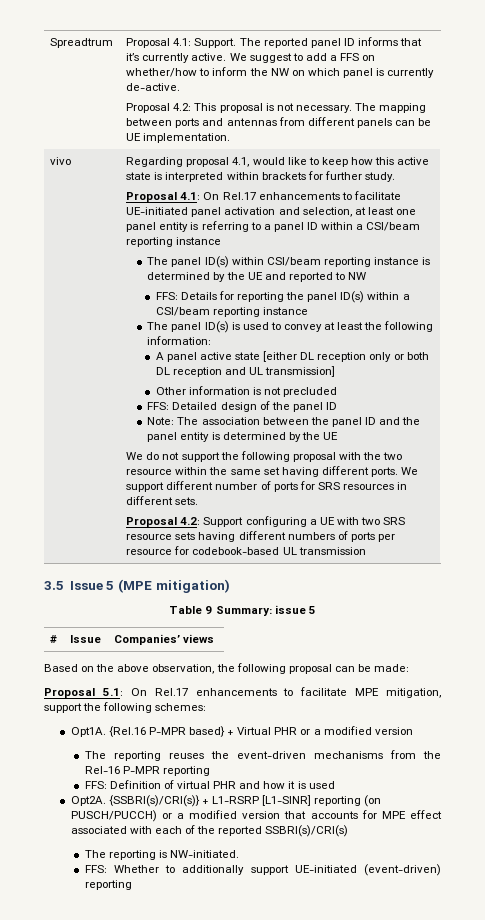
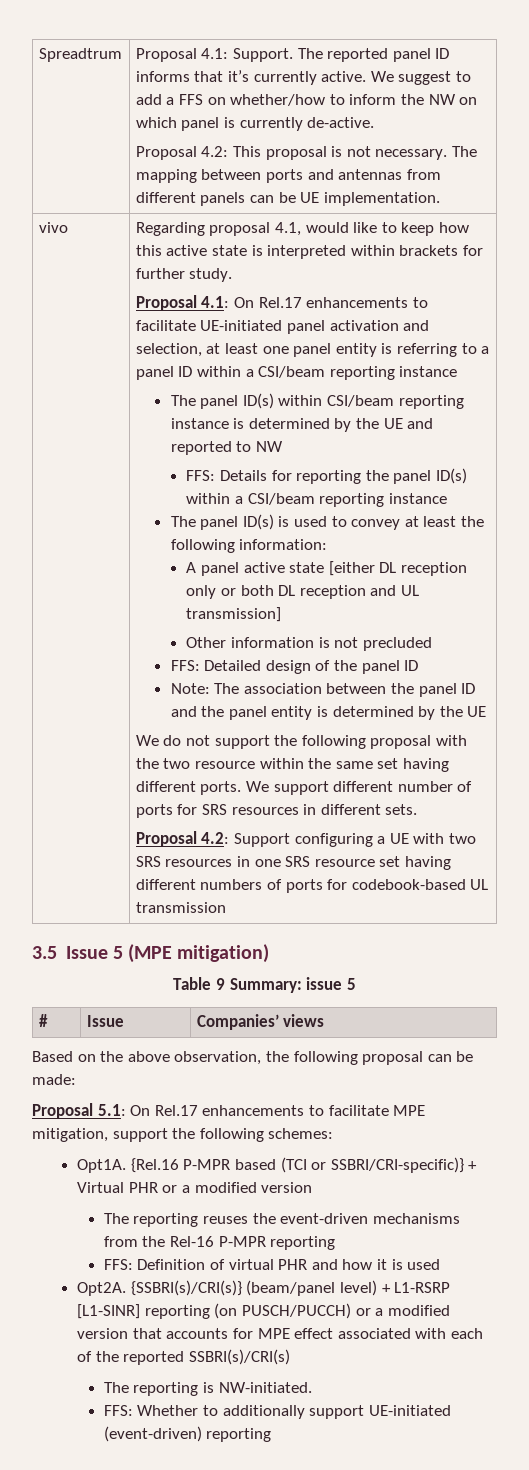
[126,532,196,540] resource sets -> [165,856,401,867] resources in one SRS resource set
[377,534,395,542] [126,549,173,555] per resource -> (323, 886) none
[188,726,225,737] based} -> [235,1157,464,1173] based (TCI or SSBRI/CRI-specific)}
(200, 801) none -> [246,1280,378,1296] (beam/panel level)

